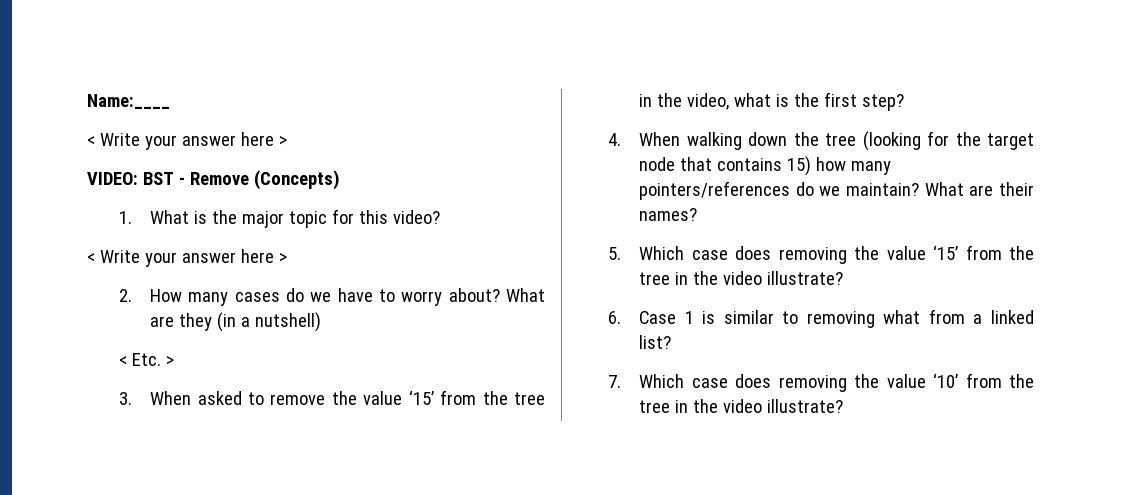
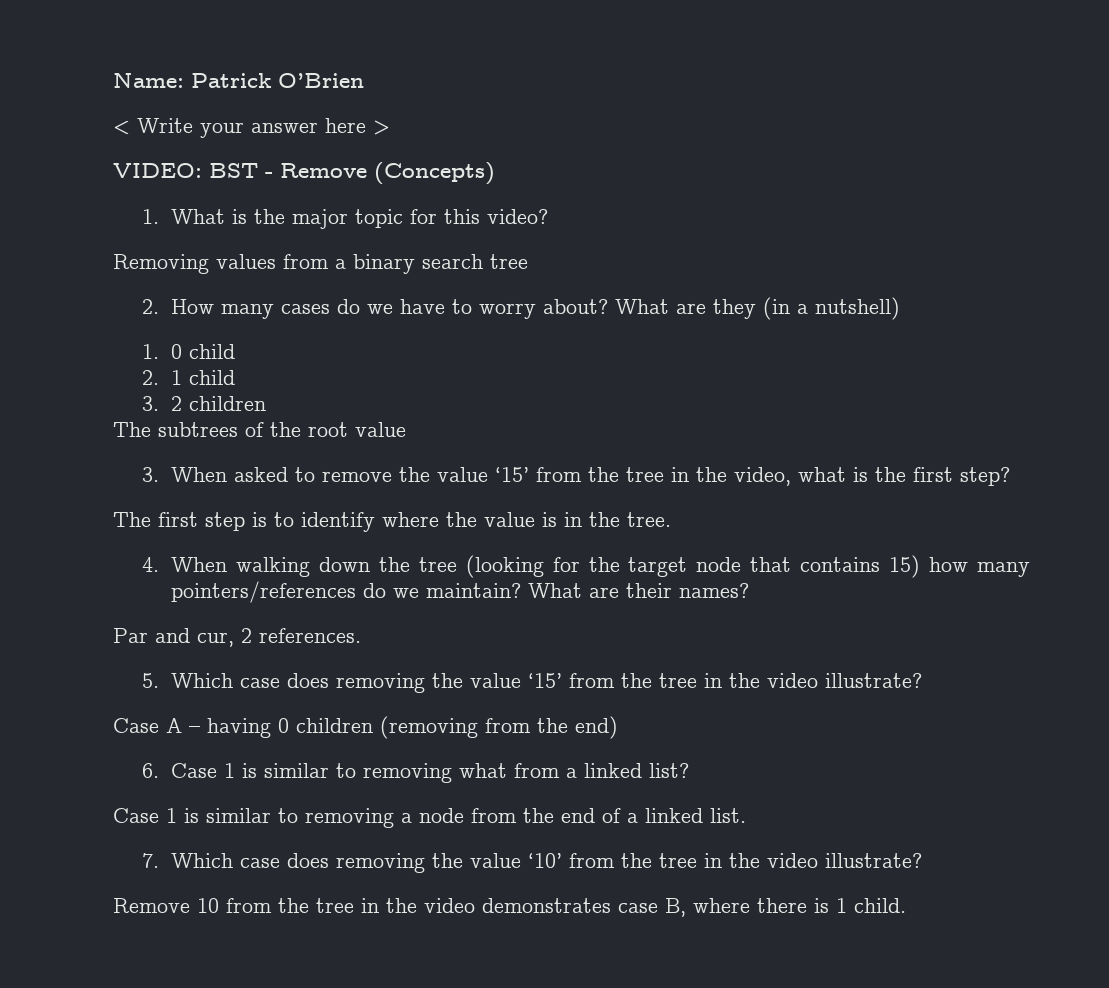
[87,94,170,109] Name:____ -> [113,73,364,88] Name: Patrick O’Brien
[87,249,287,267] < Write your answer here > -> [113,254,528,274] Removing values from a binary search tree
[118,353,174,366] < Etc. > -> [142,344,236,359] [142,370,236,385] [142,396,267,411] [113,422,406,437] 1. 0 child // 2. 1 child // 3. 2 children // The subtrees of the root value
(905, 102) none -> [113,512,671,532] // The first step is to identify where the value is in the tree.
(698, 214) none -> [113,628,361,647] // Par and cur, 2 references.
(844, 278) none -> [113,716,618,739] // Case A – having 0 children (removing from the end)
(672, 342) none -> [113,808,746,828] // Case 1 is similar to removing a node from the end of a linked list.
(844, 406) none -> [113,898,906,917] // Remove 10 from the tree in the video demonstrates case B, where there is 1 child.

